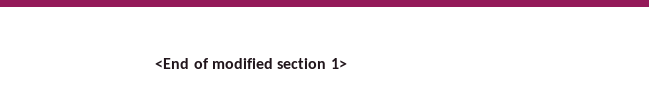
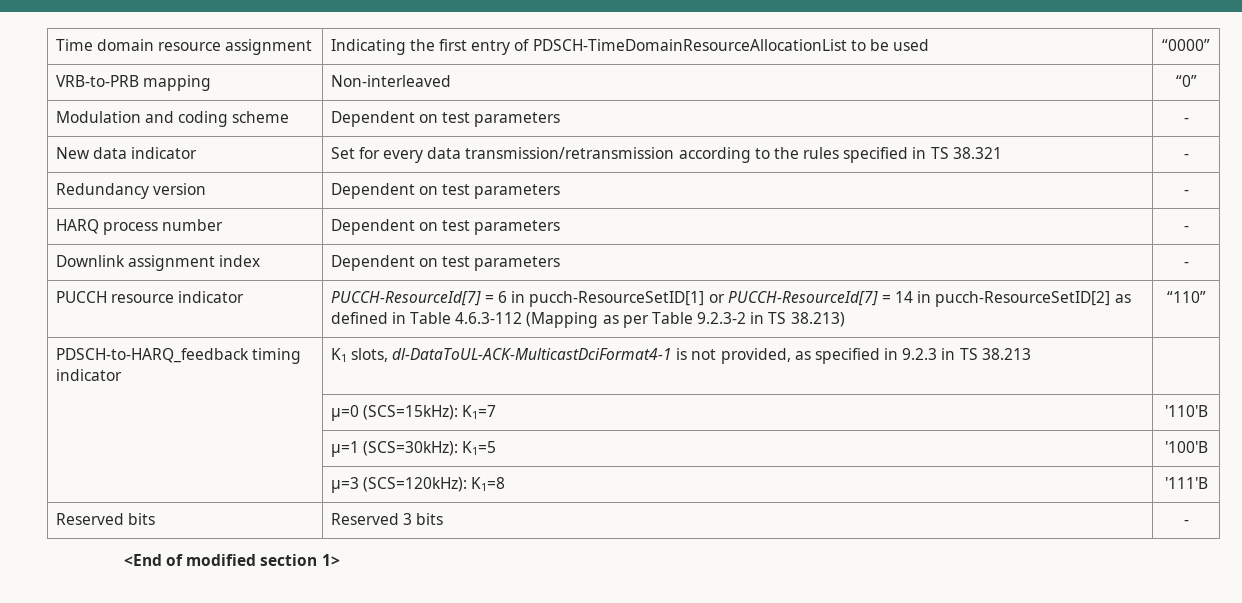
(155, 63) none -> [55,39,313,55] [330,39,930,55] [1162,39,1210,51] [55,75,211,91] [330,75,451,87] [1175,75,1197,87] [55,111,290,127] [330,111,561,127] [1183,118,1189,123] [55,147,198,159] [330,147,1002,163] [1183,154,1189,159] [55,183,206,199] [330,183,561,199] [1183,190,1189,195] [55,219,224,235] [330,219,561,235] [1183,226,1189,231] [55,255,261,271] [330,255,561,271] [1183,262,1189,267] [55,291,245,303] [330,291,1131,307] [330,312,845,328] [1166,291,1206,303] [55,348,301,364] [55,369,122,381] [330,348,1031,364] [330,405,497,421] [1164,405,1208,417] [330,441,497,457] [1164,441,1208,453] [330,477,506,493] [1164,477,1208,489] [55,513,155,525] [330,513,444,525] [1183,520,1189,525] Time domain resource assignment | Indicating the first entry of PDSCH-TimeDomainResourceAllocationList to be used | “0000” // VRB-to-PRB mapping | Non-interleaved | “0” // Modulation and coding scheme | Dependent on test parameters | - // New data indicator | Set for every data transmission/retransmission according to the rules specified in TS 38.321 | - // Redundancy version | Dependent on test parameters | - // HARQ process number | Dependent on test parameters | - // Downlink assignment index | Dependent on test parameters | - // PUCCH resource indicator | PUCCH-ResourceId[7] = 6 in pucch-ResourceSetID[1] or PUCCH-ResourceId[7] = 14 in pucch-ResourceSetID[2] as defined in Table 4.6.3-112 (Mapping as per Table 9.2.3-2 in TS 38.213) | “110” // PDSCH-to-HARQ_feedback timing indicator | K1 slots, dl-DataToUL-ACK-MulticastDciFormat4-1 is not provided, as specified in 9.2.3 in TS 38.213 | // | µ=0 (SCS=15kHz): K1=7 | '110'B // | µ=1 (SCS=30kHz): K1=5 | '100'B // | µ=3 (SCS=120kHz): K1=8 | '111'B // Reserved bits | Reserved 3 bits | - //

